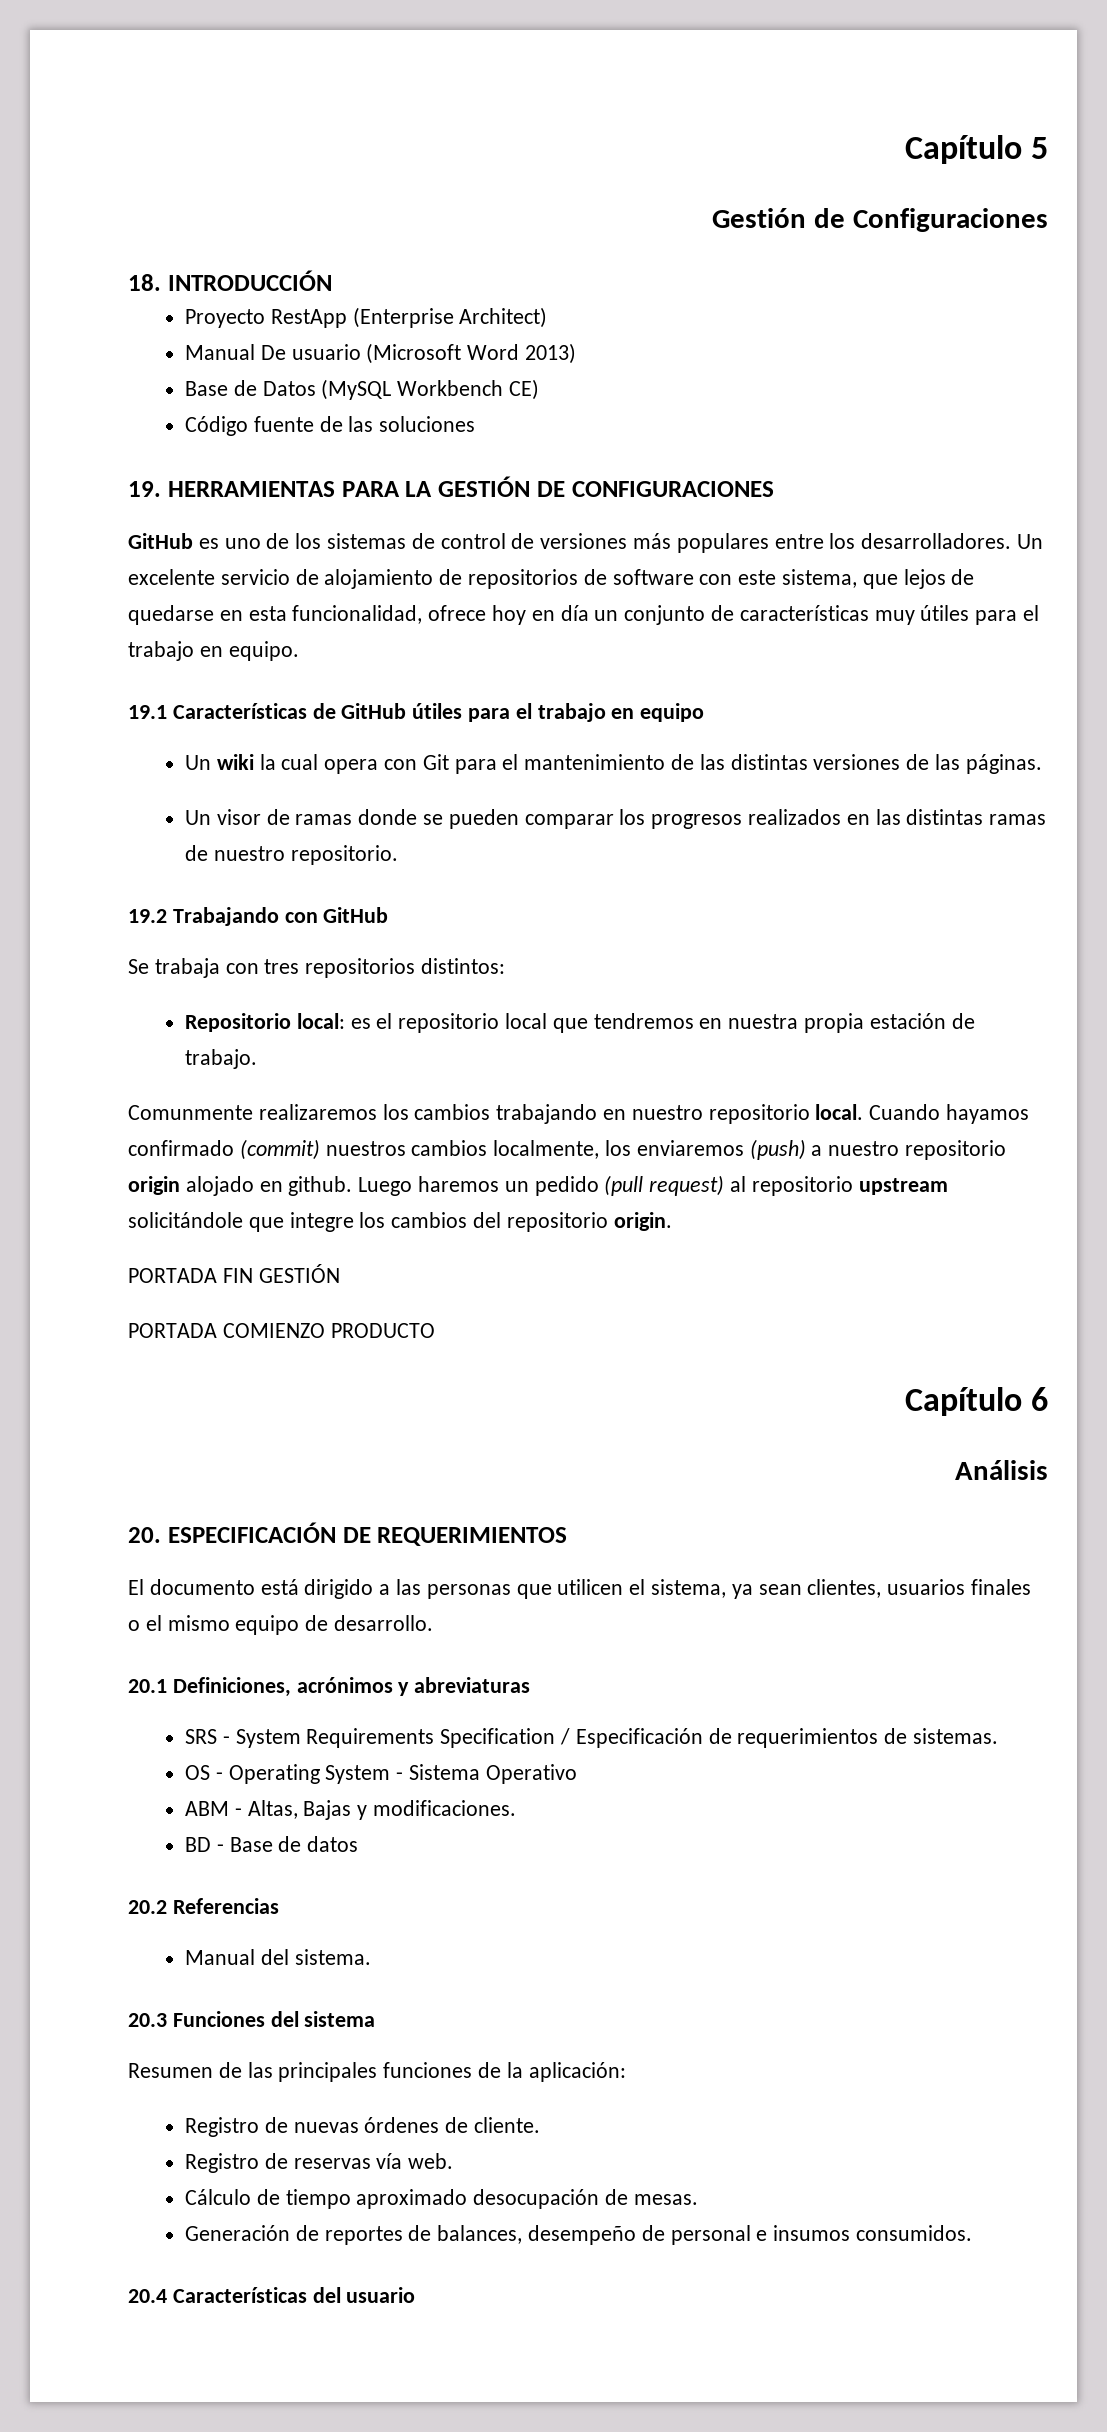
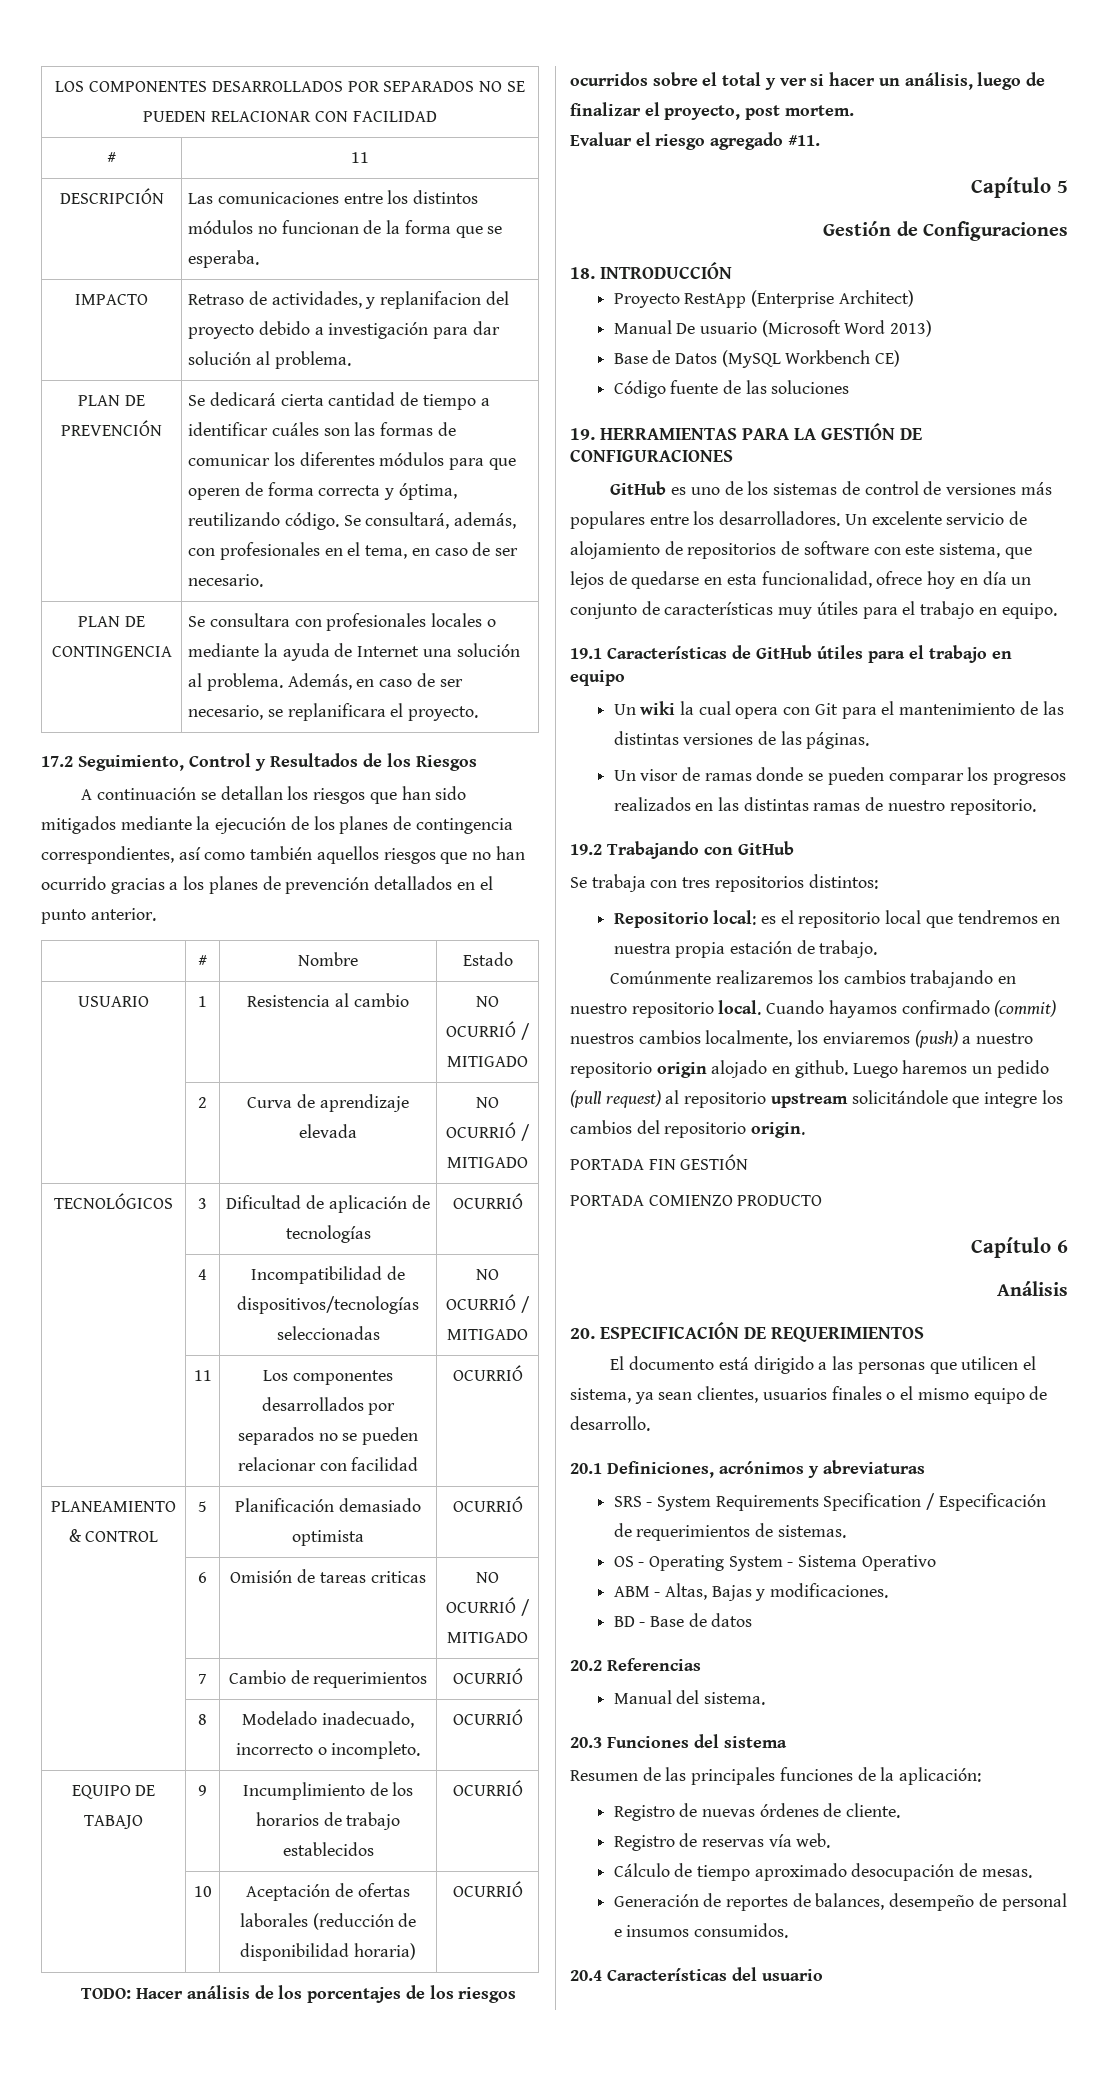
(904, 149) none -> [55,81,525,92] [143,111,437,122] [107,152,116,163] [351,152,369,163] [59,188,164,204] [188,190,479,204] [188,220,503,238] [188,250,260,268] [75,294,148,305] [188,291,509,309] [188,321,500,339] [188,351,351,369] [78,395,145,406] [61,420,162,436] [188,392,490,410] [188,422,456,436] [188,452,516,470] [188,482,457,500] [188,512,517,530] [188,542,519,560] [188,574,264,587] [78,616,145,627] [51,646,172,657] [188,613,496,631] [188,643,520,661] [188,673,463,691] [188,703,479,721] [41,753,477,771] [81,786,467,804] [41,816,513,834] [41,846,525,864] [41,876,493,894] [41,908,156,924] [198,955,207,966] [298,952,358,966] [462,952,513,966] [78,996,149,1007] [198,996,207,1007] [247,993,409,1007] [476,996,499,1007] [446,1021,530,1040] [447,1056,528,1067] [198,1097,207,1108] [247,1094,409,1112] [299,1124,357,1138] [476,1097,499,1108] [446,1122,530,1141] [447,1157,528,1168] [54,1193,173,1209] [198,1198,207,1209] [226,1195,430,1213] [285,1225,371,1243] [452,1193,523,1209] [198,1269,207,1280] [251,1266,405,1284] [237,1296,419,1314] [276,1326,380,1340] [476,1269,499,1280] [446,1294,530,1313] [447,1329,528,1340] [193,1370,212,1381] [263,1370,393,1385] [261,1397,396,1415] [237,1427,419,1445] [237,1457,419,1471] [452,1365,523,1381] [51,1501,176,1512] [68,1529,159,1542] [198,1501,207,1512] [235,1498,421,1512] [292,1530,364,1546] [452,1496,523,1512] [198,1572,207,1583] [230,1569,426,1583] [476,1572,499,1583] [446,1597,530,1616] [447,1632,528,1643] [198,1674,207,1684] [228,1670,428,1688] [452,1668,523,1684] [198,1714,207,1725] [242,1711,414,1728] [235,1741,421,1759] [452,1709,523,1725] [71,1785,156,1799] [84,1815,143,1829] [198,1785,207,1796] [242,1782,414,1800] [255,1812,401,1830] [282,1842,374,1856] [452,1780,523,1796] [193,1886,212,1897] [246,1883,410,1901] [239,1913,417,1930] [240,1943,416,1961] [452,1881,523,1897] [81,1985,517,2003] [570,72,1045,90] [570,102,854,120] [570,132,820,150] LOS COMPONENTES DESARROLLADOS POR SEPARADOS NO SE PUEDEN RELACIONAR CON FACILIDAD // # | 11 // DESCRIPCIÓN | Las comunicaciones entre los distintos módulos no funcionan de la forma que se esperaba. // IMPACTO | Retraso de actividades, y replanifacion del proyecto debido a investigación para dar solución al problema. // PLAN DE PREVENCIÓN | Se dedicará cierta cantidad de tiempo a identificar cuáles son las formas de comunicar los diferentes módulos para que operen de forma correcta y óptima, reutilizando código. Se consultará, además, con profesionales en el tema, en caso de ser necesario. // PLAN DE CONTINGENCIA | Se consultara con profesionales locales o mediante la ayuda de Internet una solución al problema. Además, en caso de ser necesario, se replanificara el proyecto. // 17.2 Seguimiento, Control y Resultados de los Riesgos // A continuación se detallan los riesgos que han sido mitigados mediante la ejecución de los planes de contingencia correspondientes, así como también aquellos riesgos que no han ocurrido gracias a los planes de prevención detallados en el punto anterior. // | # | Nombre | Estado // USUARIO | 1 | Resistencia al cambio | NO OCURRIÓ / MITIGADO // | 2 | Curva de aprendizaje elevada | NO OCURRIÓ / MITIGADO // TECNOLÓGICOS | 3 | Dificultad de aplicación de tecnologías | OCURRIÓ // | 4 | Incompatibilidad de dispositivos/tecnologías seleccionadas | NO OCURRIÓ / MITIGADO // | 11 | Los componentes desarrollados por separados no se pueden relacionar con facilidad | OCURRIÓ // PLANEAMIENTO & CONTROL | 5 | Planificación demasiado optimista | OCURRIÓ // | 6 | Omisión de tareas criticas | NO OCURRIÓ / MITIGADO // | 7 | Cambio de requerimientos | OCURRIÓ // | 8 | Modelado inadecuado, incorrecto o incompleto. | OCURRIÓ // EQUIPO DE TABAJO | 9 | Incumplimiento de los horarios de trabajo establecidos | OCURRIÓ // | 10 | Aceptación de ofertas laborales (reducción de disponibilidad horaria) | OCURRIÓ // TODO: Hacer análisis de los porcentajes de los riesgos ocurridos sobre el total y ver si hacer un análisis, luego de finalizar el proyecto, post mortem. // Evaluar el riesgo agregado #11. //
[128,1105,253,1120] Comunmente -> [610,971,712,984] Comúnmente

